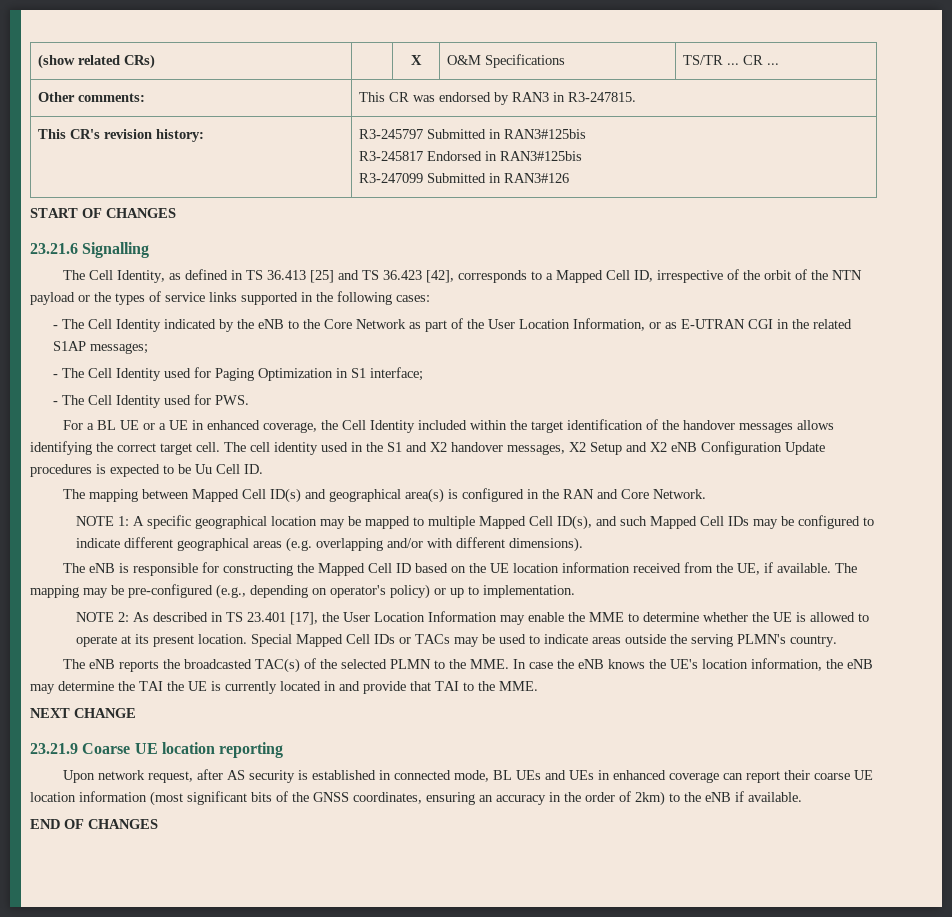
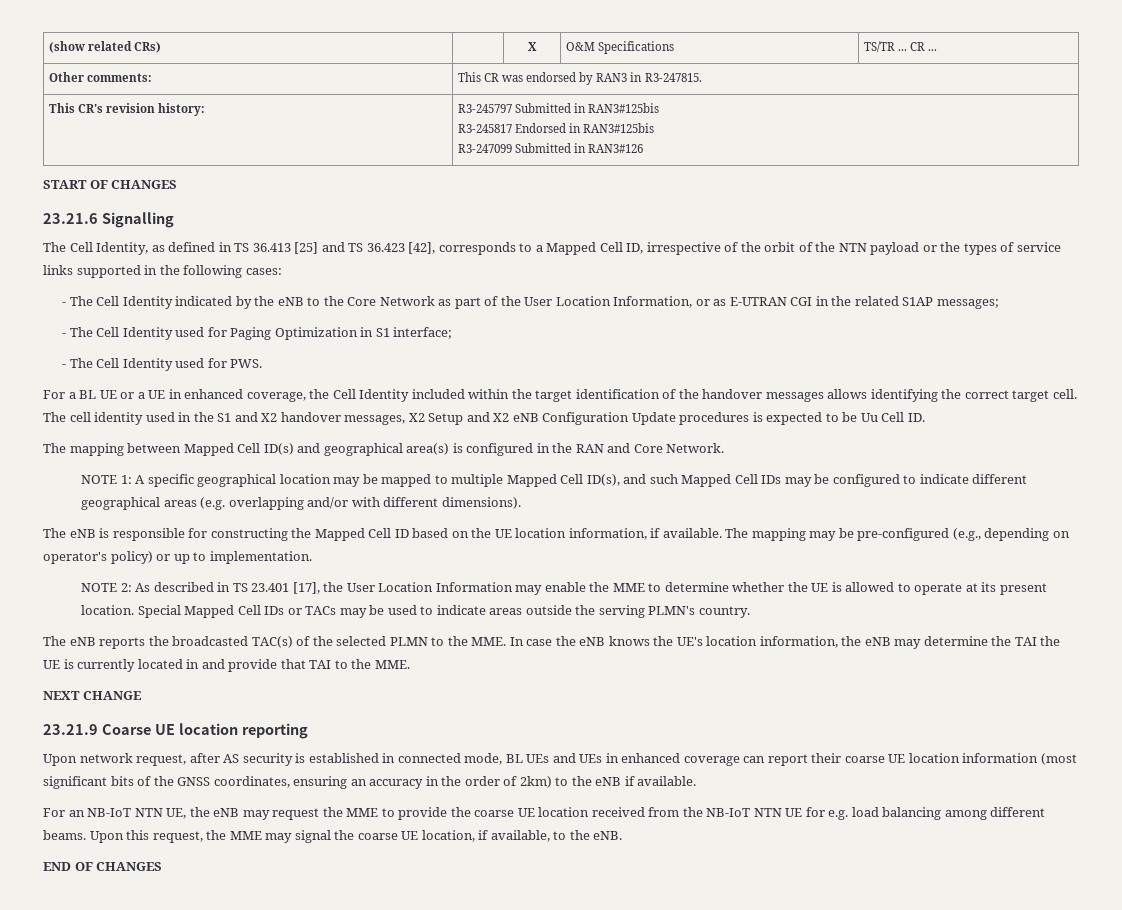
[562,562,761,575] information received from the UE, -> [568,528,647,540] information,
(802, 797) none -> [43,807,1046,820] [43,830,623,843] // For an NB-IoT NTN UE, the eNB may request the MME to provide the coarse UE location received from the NB-IoT NTN UE for e.g. load balancing among different beams. Upon this request, the MME may signal the coarse UE location, if available, to the eNB.

